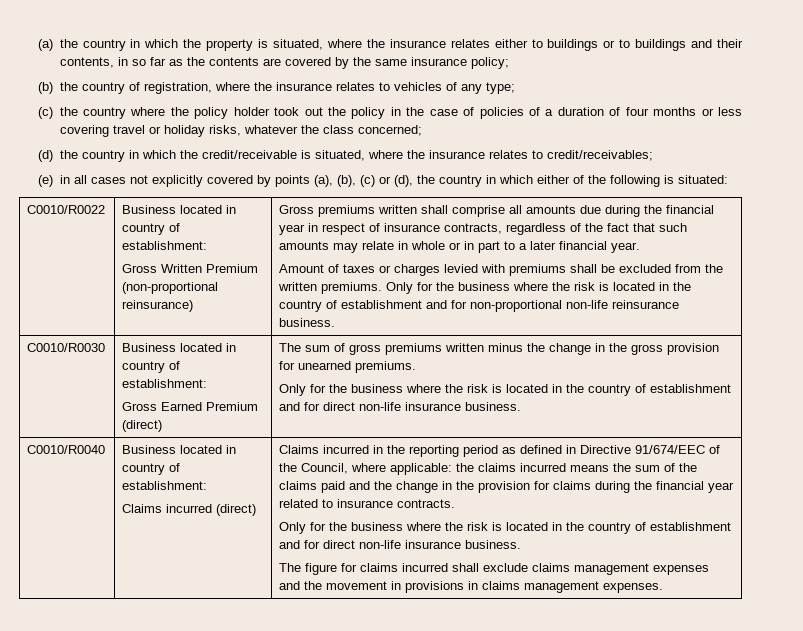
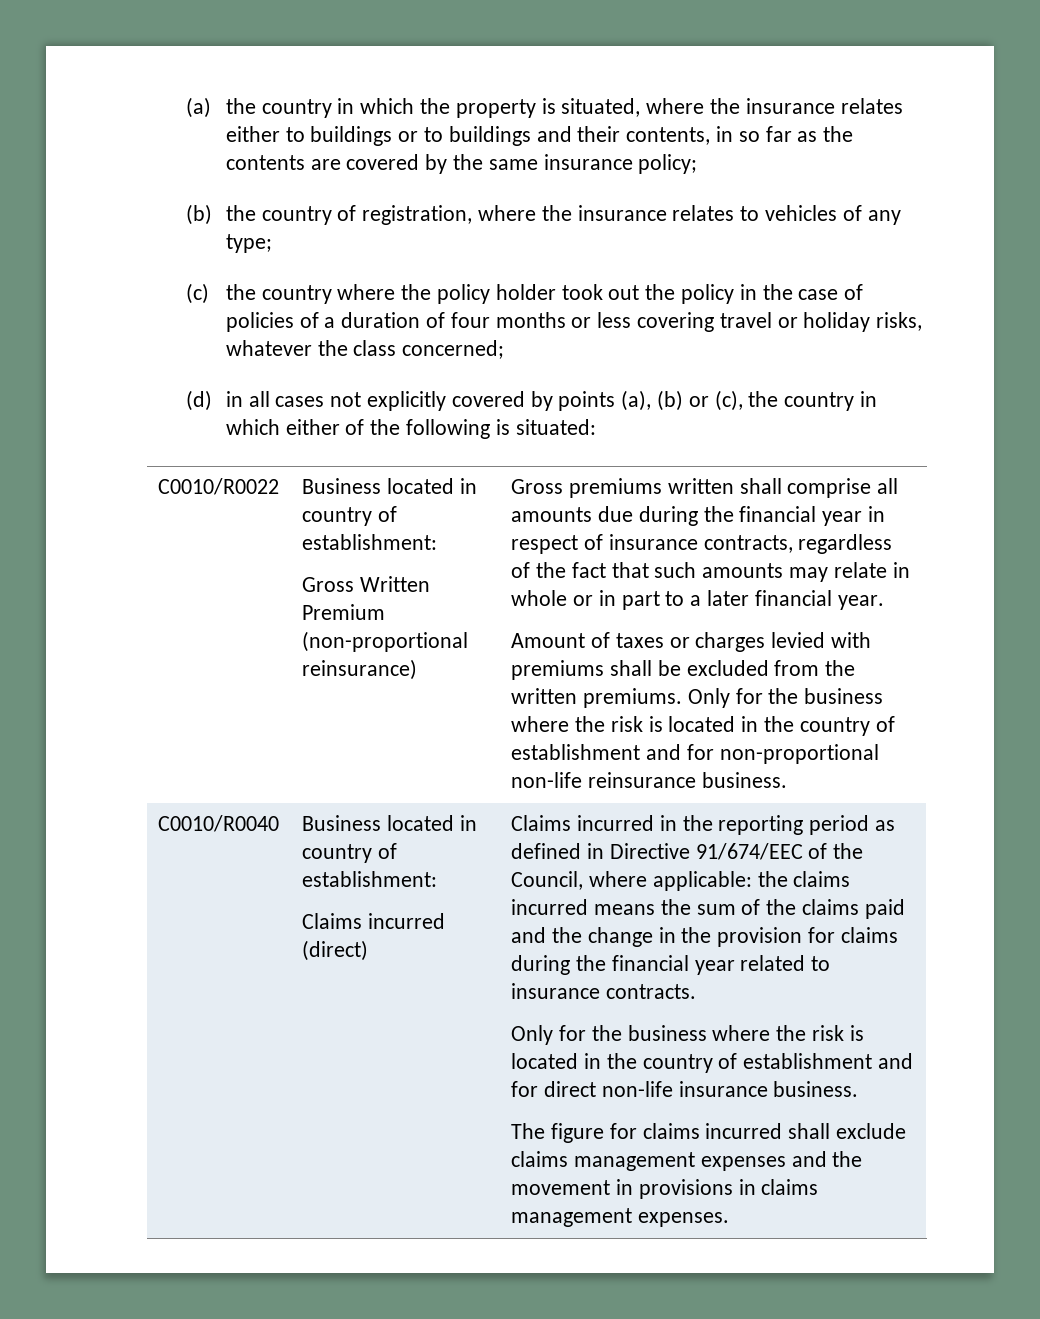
[59,150,653,162] [38,175,54,187] the country in which the credit/receivable is situated, where the insurance relates to credit/receivables; // (e) -> (213, 400) none
[336,175,413,187] (b), (c) or (d), -> [656,390,743,411] (b) or (c),
[27,343,106,352] [122,343,237,352] [122,361,181,373] [122,379,208,388] [122,402,259,411] [122,420,163,432] [279,343,720,355] [279,361,417,373] [279,384,732,396] [279,402,522,411] // C0010/R0030 | Business located in country of establishment: // Gross Earned Premium (direct) | The sum of gross premiums written minus the change in the gross provision for unearned premiums. // Only for the business where the risk is located in the country of establishment and for direct non-life insurance business. -> (787, 780) none

